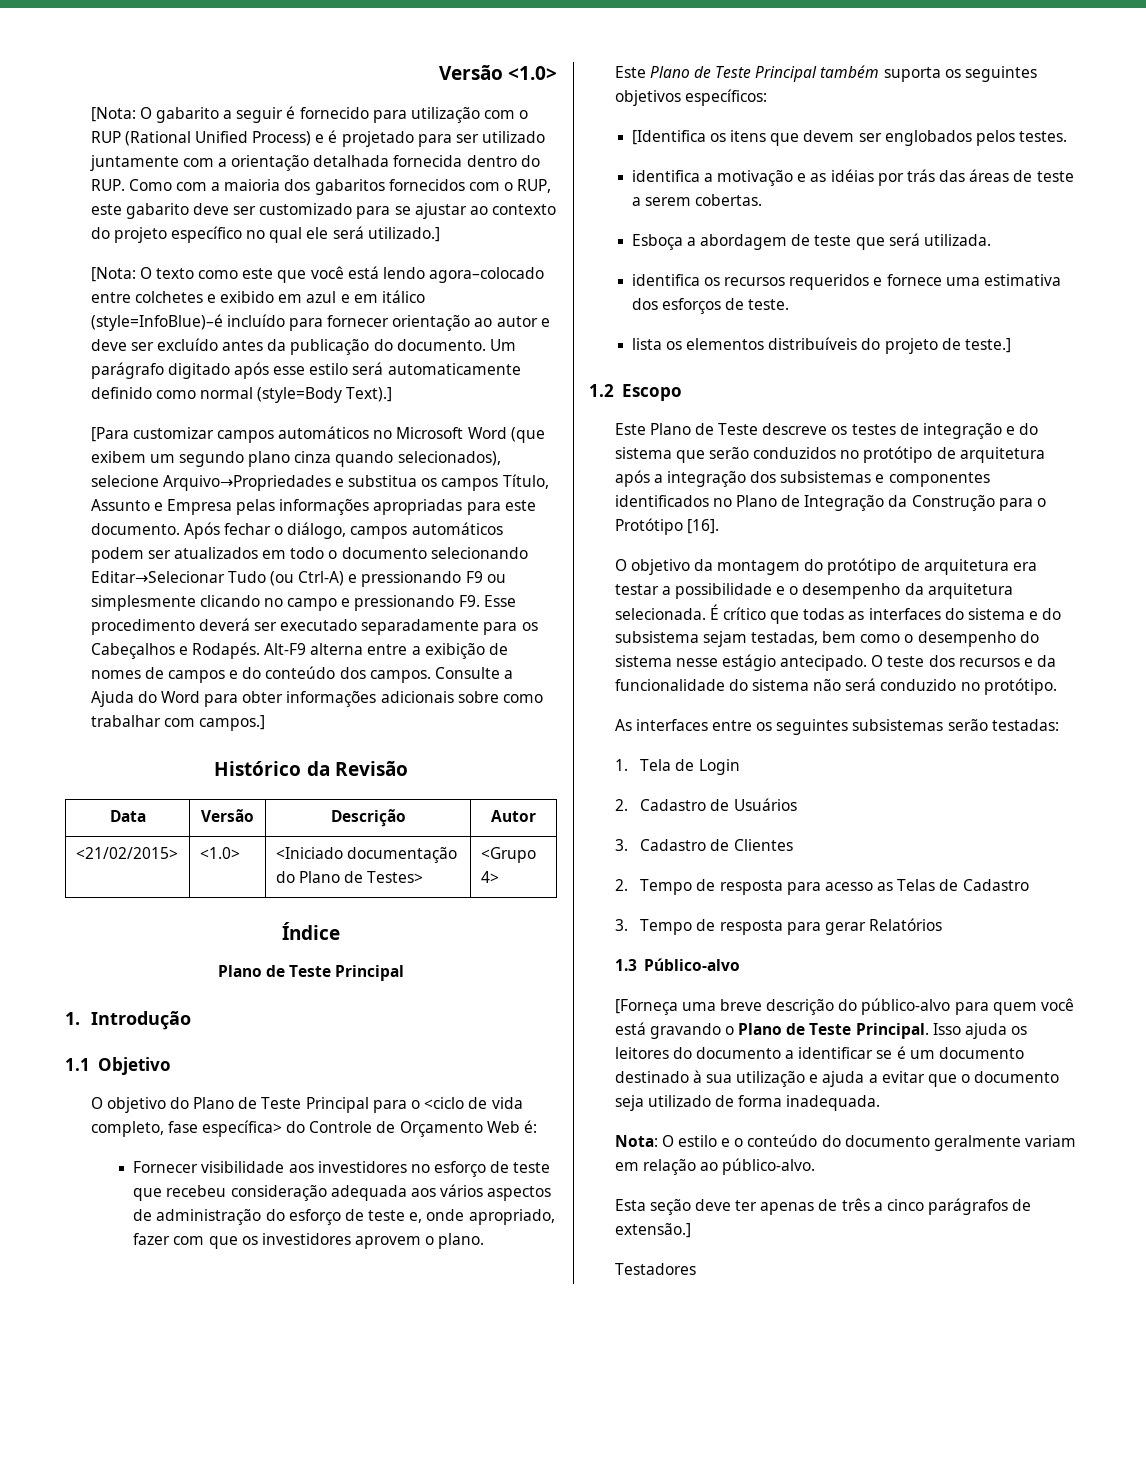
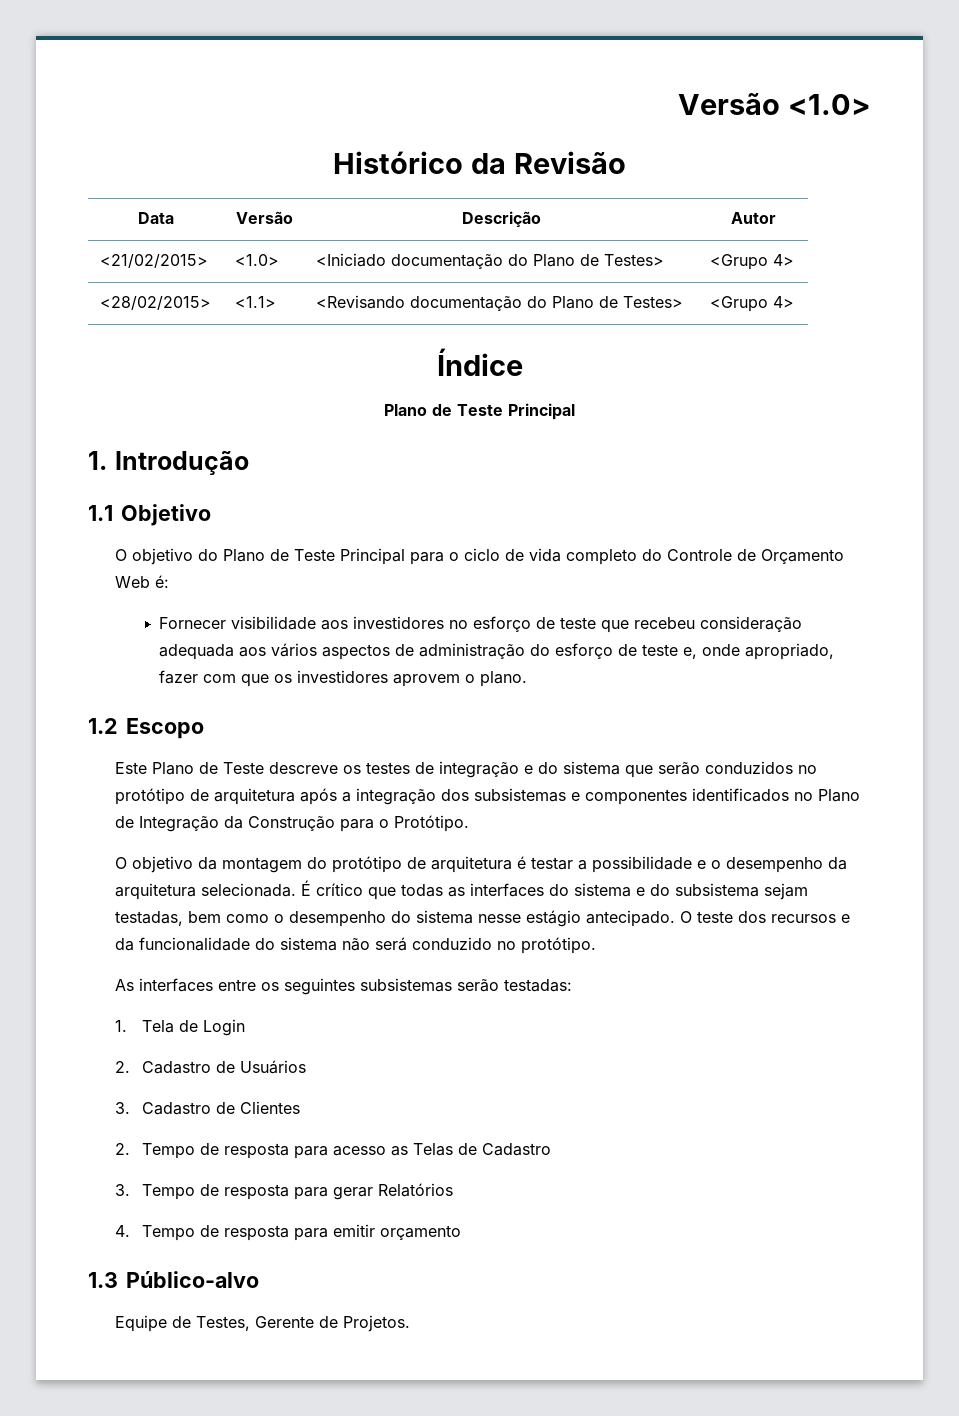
[90,106,529,123] [90,130,546,147] [89,155,540,171] [90,179,552,195] [90,203,557,219] [90,226,440,243] [90,266,545,283] [90,290,426,303] [90,314,550,331] [90,338,517,355] [90,362,521,379] [90,387,393,403] [90,426,545,443] [90,451,501,467] [90,474,549,491] [90,499,536,515] [90,522,503,539] [90,547,528,563] [90,571,506,587] [90,595,516,611] [90,618,538,635] [90,642,509,659] [90,666,514,683] [90,691,544,707] [90,715,265,731] // [Nota: O gabarito a seguir é fornecido para utilização com o RUP (Rational Unified Process) e é projetado para ser utilizado juntamente com a orientação detalhada fornecida dentro do RUP. Como com a maioria dos gabaritos fornecidos com o RUP, este gabarito deve ser customizado para se ajustar ao contexto do projeto específico no qual ele será utilizado.] // [Nota: O texto como este que você está lendo agora–colocado entre colchetes e exibido em azul e em itálico (style=InfoBlue)–é incluído para fornecer orientação ao autor e deve ser excluído antes da publicação do documento. Um parágrafo digitado após esse estilo será automaticamente definido como normal (style=Body Text).] // [Para customizar campos automáticos no Microsoft Word (que exibem um segundo plano cinza quando selecionados), selecione Arquivo→Propriedades e substitua os campos Título, Assunto e Empresa pelas informações apropriadas para este documento. Após fechar o diálogo, campos automáticos podem ser atualizados em todo o documento selecionando Editar→Selecionar Tudo (ou Ctrl-A) e pressionando F9 ou simplesmente clicando no campo e pressionando F9. Esse procedimento deverá ser executado separadamente para os Cabeçalhos e Rodapés. Alt-F9 alterna entre a exibição de nomes de campos e do conteúdo dos campos. Consulte a Ajuda do Word para obter informações adicionais sobre como trabalhar com campos.] -> (872, 104) none
(499, 877) none -> [99,296,211,310] [234,296,276,308] [315,295,683,311] [709,296,794,312] // <28/02/2015> | <1.1> | <Revisando documentação do Plano de Testes> | <Grupo 4>
[424,1097,465,1109] <ciclo -> [463,548,500,561] ciclo
[90,1120,282,1137] completo, fase específica> -> [565,549,637,565] completo
[614,65,1038,82] [614,89,767,106] [631,130,1068,146] [631,169,1074,186] [631,194,762,206] [631,233,991,250] [631,274,1061,290] [631,298,790,314] [631,337,1011,354] // Este Plano de Teste Principal também suporta os seguintes objetivos específicos: // [Identifica os itens que devem ser englobados pelos testes. // identifica a motivação e as idéias por trás das áreas de teste a serem cobertas. // Esboça a abordagem de teste que será utilizada. // identifica os recursos requeridos e fornece uma estimativa dos esforços de teste. // lista os elementos distribuíveis do projeto de teste.] -> (528, 679) none
[614,518,719,535] Protótipo [16]. -> [393,815,469,832] Protótipo.
[1013,562,1038,571] era -> [516,856,526,869] é
[614,958,741,971] [614,998,1075,1015] [614,1022,1028,1039] [614,1046,1025,1059] [614,1070,1060,1087] [614,1095,881,1111] [614,1134,1077,1151] [614,1158,816,1175] [614,1198,1032,1215] [614,1223,691,1238] [614,1263,696,1275] 1.3 Público-alvo // [Forneça uma breve descrição do público-alvo para quem você está gravando o Plano de Teste Principal. Isso ajuda os leitores do documento a identificar se é um documento destinado à sua utilização e ajuda a evitar que o documento seja utilizado de forma inadequada. // Nota: O estilo e o conteúdo do documento geralmente variam em relação ao público-alvo. // Esta seção deve ter apenas de três a cinco parágrafos de extensão.] // Testadores -> [114,1224,461,1241] [88,1271,259,1288] [114,1315,410,1332] 4. Tempo de resposta para emitir orçamento // 1.3 Público-alvo // Equipe de Testes, Gerente de Projetos.

